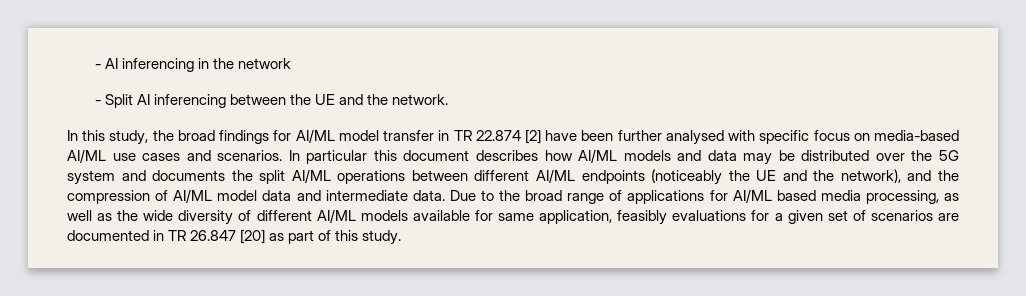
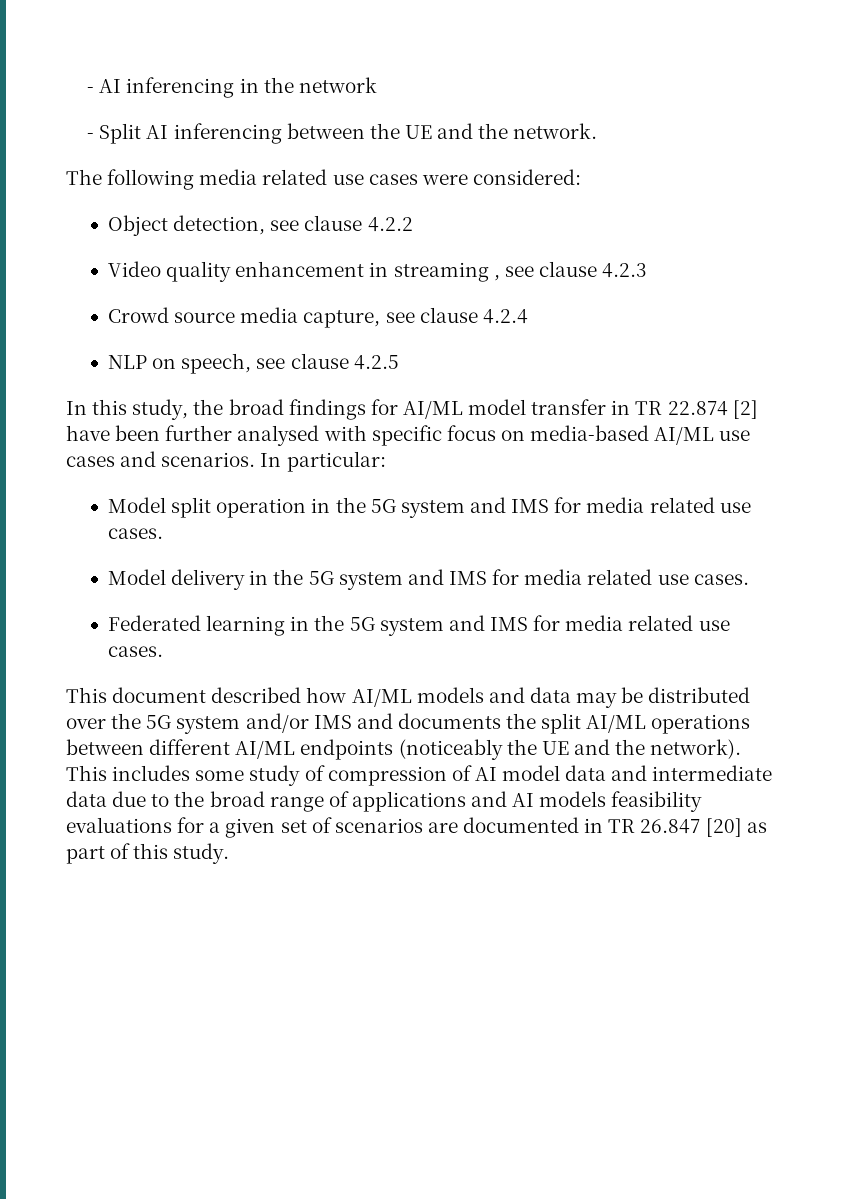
(448, 99) none -> [66,169,581,190] [108,215,413,236] [108,261,648,282] [108,307,528,328] [108,353,399,374] // The following media related use cases were considered: // Object detection, see clause 4.2.2 // Video quality enhancement in streaming , see clause 4.2.3 // Crowd source media capture, see clause 4.2.4 // NLP on speech, see clause 4.2.5
[306,150,538,164] particular this document describes -> [286,451,386,472] [108,497,751,518] [108,528,164,539] [108,569,749,590] [108,615,730,636] [108,646,164,657] [66,687,302,703] particular: // Model split operation in the 5G system and IMS for media related use cases. // Model delivery in the 5G system and IMS for media related use cases. // Federated learning in the 5G system and IMS for media related use cases. // This document described
(115, 177) none -> [245,713,352,733] and/or IMS
[840,169,959,183] network), and the -> [650,739,742,759] [66,765,325,786] network). This includes some study of
[173,189,213,203] AI/ML -> [474,767,497,781] AI
[412,190,476,201] data. Due -> [66,791,147,807] data due
[709,189,960,204] [67,209,668,225] for AI/ML based media processing, as well as the wide diversity of different AI/ML models available for same application, feasibly -> [471,791,703,812] and AI models feasibility

